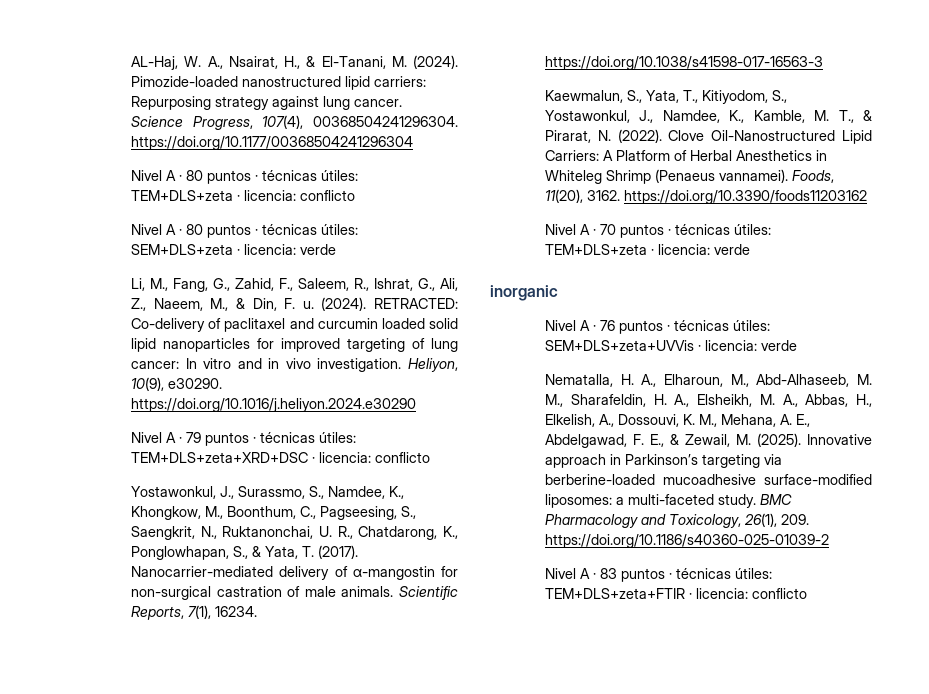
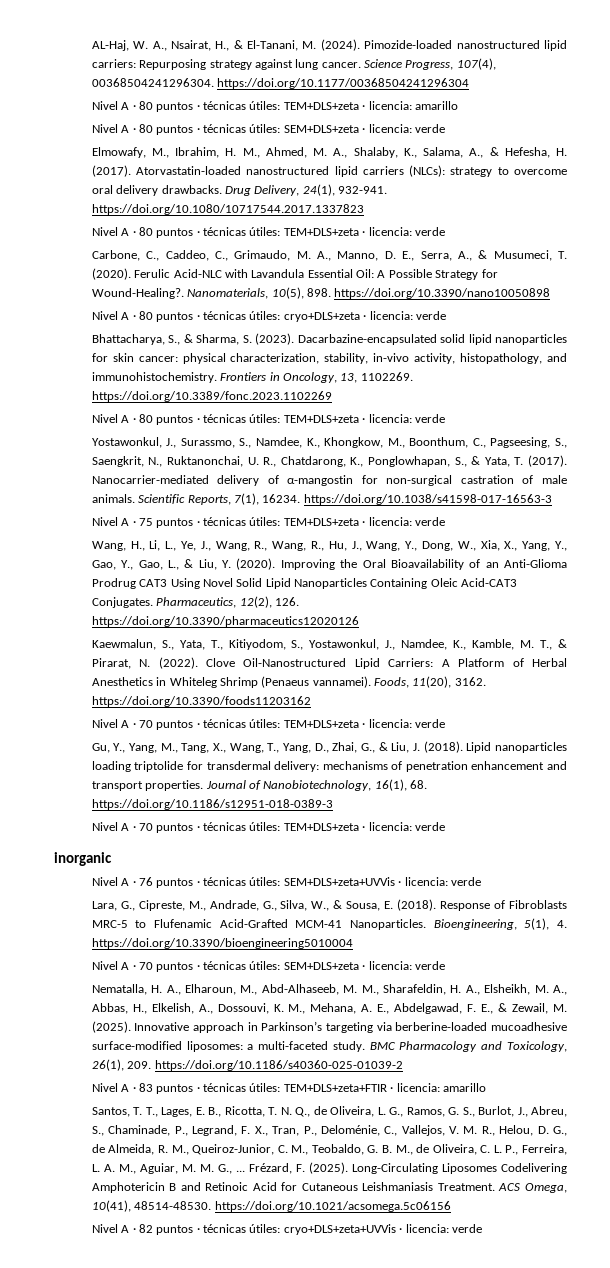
[300,190,356,201] conflicto -> [414,101,458,110] amarillo
[131,278,458,292] [131,297,458,311] [131,318,459,332] [131,338,458,352] [131,358,458,372] [131,377,223,391] [131,398,417,412] [131,432,357,446] [131,452,431,463] Li, M., Fang, G., Zahid, F., Saleem, R., Ishrat, G., Ali, Z., Naeem, M., & Din, F. u. (2024). RETRACTED: Co-delivery of paclitaxel and curcumin loaded solid lipid nanoparticles for improved targeting of lung cancer: In vitro and in vivo investigation. Heliyon, 10(9), e30290. https://doi.org/10.1016/j.heliyon.2024.e30290 // Nivel A · 79 puntos · técnicas útiles: TEM+DLS+zeta+XRD+DSC · licencia: conflicto -> [91,147,567,158] [91,165,567,177] [91,184,388,196] [91,204,364,215] [91,227,445,238] [91,250,568,261] [91,268,498,280] [91,287,551,299] [91,311,446,322] [91,333,567,345] [91,353,568,364] [91,372,413,383] [91,391,332,402] [91,414,445,425] Elmowafy, M., Ibrahim, H. M., Ahmed, M. A., Shalaby, K., Salama, A., & Hefesha, H. (2017). Atorvastatin-loaded nanostructured lipid carriers (NLCs): strategy to overcome oral delivery drawbacks. Drug Delivery, 24(1), 932-941. https://doi.org/10.1080/10717544.2017.1337823 // Nivel A · 80 puntos · técnicas útiles: TEM+DLS+zeta · licencia: verde // Carbone, C., Caddeo, C., Grimaudo, M. A., Manno, D. E., Serra, A., & Musumeci, T. (2020). Ferulic Acid-NLC with Lavandula Essential Oil: A Possible Strategy for Wound-Healing?. Nanomaterials, 10(5), 898. https://doi.org/10.3390/nano10050898 // Nivel A · 80 puntos · técnicas útiles: cryo+DLS+zeta · licencia: verde // Bhattacharya, S., & Sharma, S. (2023). Dacarbazine-encapsulated solid lipid nanoparticles for skin cancer: physical characterization, stability, in-vivo activity, histopathology, and immunohistochemistry. Frontiers in Oncology, 13, 1102269. https://doi.org/10.3389/fonc.2023.1102269 // Nivel A · 80 puntos · técnicas útiles: TEM+DLS+zeta · licencia: verde
(824, 63) none -> [91,517,445,528] [91,540,567,551] [91,558,568,570] [91,578,518,589] [91,596,299,608] [91,616,359,627] // Nivel A · 75 puntos · técnicas útiles: TEM+DLS+zeta · licencia: verde // Wang, H., Li, L., Ye, J., Wang, R., Wang, R., Hu, J., Wang, Y., Dong, W., Xia, X., Yang, Y., Gao, Y., Gao, L., & Liu, Y. (2020). Improving the Oral Bioavailability of an Anti-Glioma Prodrug CAT3 Using Novel Solid Lipid Nanoparticles Containing Oleic Acid-CAT3 Conjugates. Pharmaceutics, 12(2), 126. https://doi.org/10.3390/pharmaceutics12020126
(751, 249) none -> [91,741,567,753] [91,761,567,772] [91,779,428,791] [91,799,333,810] [91,822,445,833] // Gu, Y., Yang, M., Tang, X., Wang, T., Yang, D., Zhai, G., & Liu, J. (2018). Lipid nanoparticles loading triptolide for transdermal delivery: mechanisms of penetration enhancement and transport properties. Journal of Nanobiotechnology, 16(1), 68. https://doi.org/10.1186/s12951-018-0389-3 // Nivel A · 70 puntos · técnicas útiles: TEM+DLS+zeta · licencia: verde
(798, 345) none -> [91,899,567,911] [91,918,567,930] [91,938,353,949] [91,961,445,972] // Lara, G., Cipreste, M., Andrade, G., Silva, W., & Sousa, E. (2018). Response of Fibroblasts MRC-5 to Flufenamic Acid-Grafted MCM-41 Nanoparticles. Bioengineering, 5(1), 4. https://doi.org/10.3390/bioengineering5010004 // Nivel A · 70 puntos · técnicas útiles: SEM+DLS+zeta · licencia: verde
[752,588,808,599] conflicto -> [442,1083,486,1092] [91,1106,567,1117] [91,1125,567,1136] [91,1144,567,1155] [91,1162,568,1174] [91,1182,567,1193] [91,1200,451,1212] [91,1224,482,1235] amarillo // Santos, T. T., Lages, E. B., Ricotta, T. N. Q., de Oliveira, L. G., Ramos, G. S., Burlot, J., Abreu, S., Chaminade, P., Legrand, F. X., Tran, P., Deloménie, C., Vallejos, V. M. R., Helou, D. G., de Almeida, R. M., Queiroz-Junior, C. M., Teobaldo, G. B. M., de Oliveira, C. L. P., Ferreira, L. A. M., Aguiar, M. M. G., ... Frézard, F. (2025). Long-Circulating Liposomes Codelivering Amphotericin B and Retinoic Acid for Cutaneous Leishmaniasis Treatment. ACS Omega, 10(41), 48514-48530. https://doi.org/10.1021/acsomega.5c06156 // Nivel A · 82 puntos · técnicas útiles: cryo+DLS+zeta+UVVis · licencia: verde

